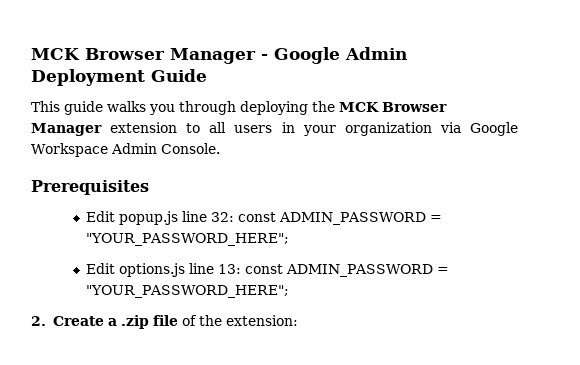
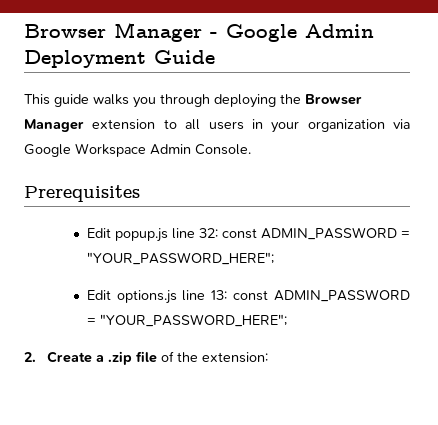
[31,48,80,60] MCK -> (24, 31) none
[339,102,379,112] MCK -> (301, 99) none

